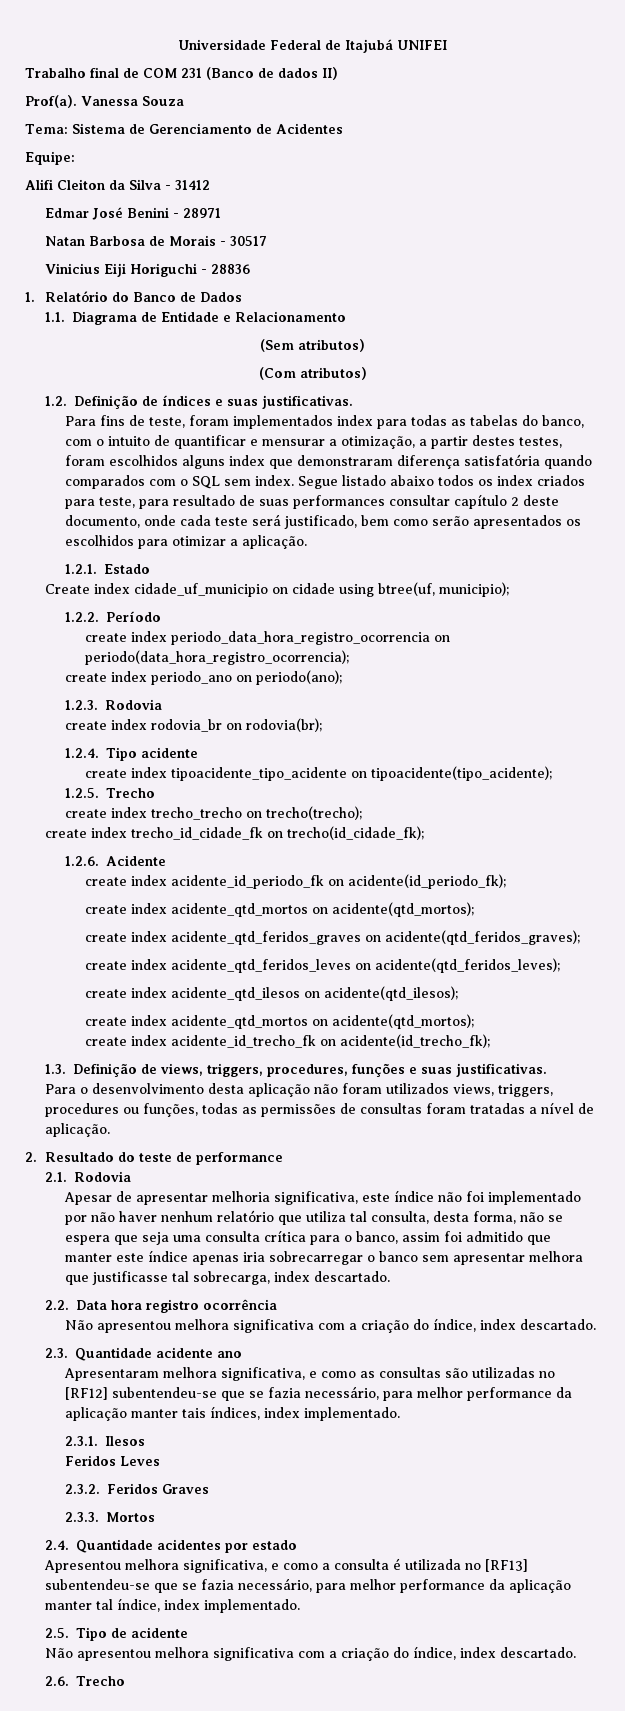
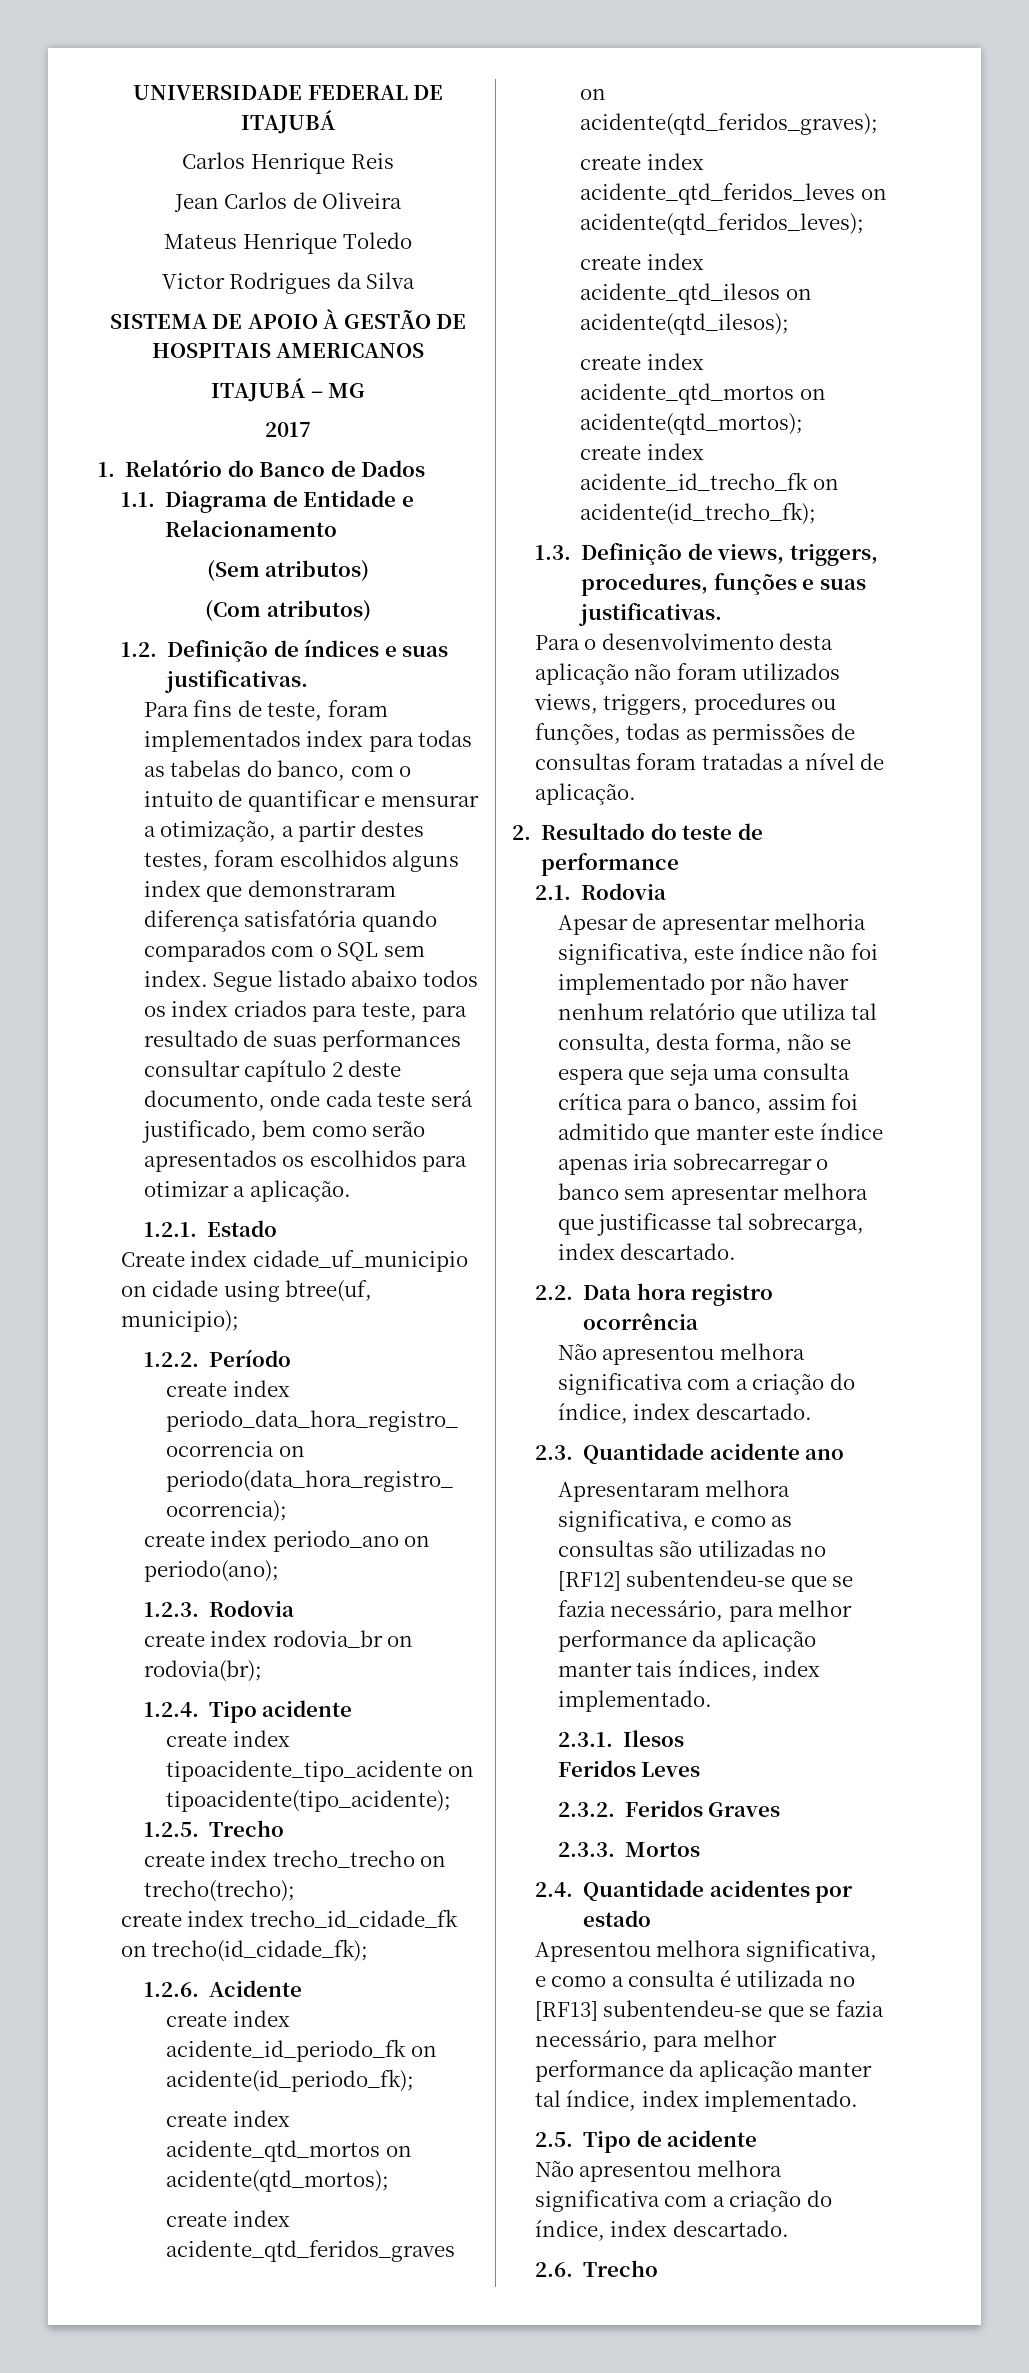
[178,39,447,53] [25,67,338,80] [25,95,184,108] [25,123,343,134] [25,151,75,165] [25,179,210,190] [45,207,222,220] [45,235,268,246] [45,263,251,277] Universidade Federal de Itajubá UNIFEI // Trabalho final de COM 231 (Banco de dados II) // Prof(a). Vanessa Souza // Tema: Sistema de Gerenciamento de Acidentes // Equipe: // Alifi Cleiton da Silva - 31412 // Edmar José Benini - 28971 // Natan Barbosa de Morais - 30517 // Vinicius Eiji Horiguchi - 28836 -> [132,85,444,100] [241,110,336,134] [182,152,394,174] [173,192,403,212] [164,232,412,254] [161,272,416,294] [109,309,467,329] [151,343,425,358] [210,378,366,402] [265,422,311,437] UNIVERSIDADE FEDERAL DE ITAJUBÁ // Carlos Henrique Reis // Jean Carlos de Oliveira // Mateus Henrique Toledo // Victor Rodrigues da Silva // SISTEMA DE APOIO À GESTÃO DE HOSPITAIS AMERICANOS // ITAJUBÁ – MG // 2017

